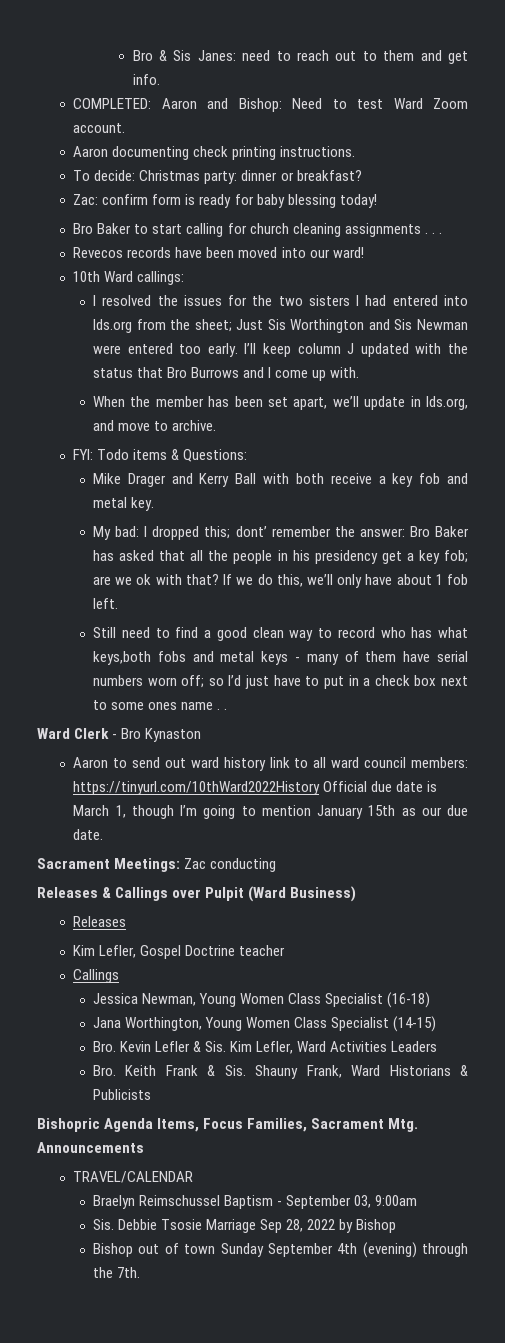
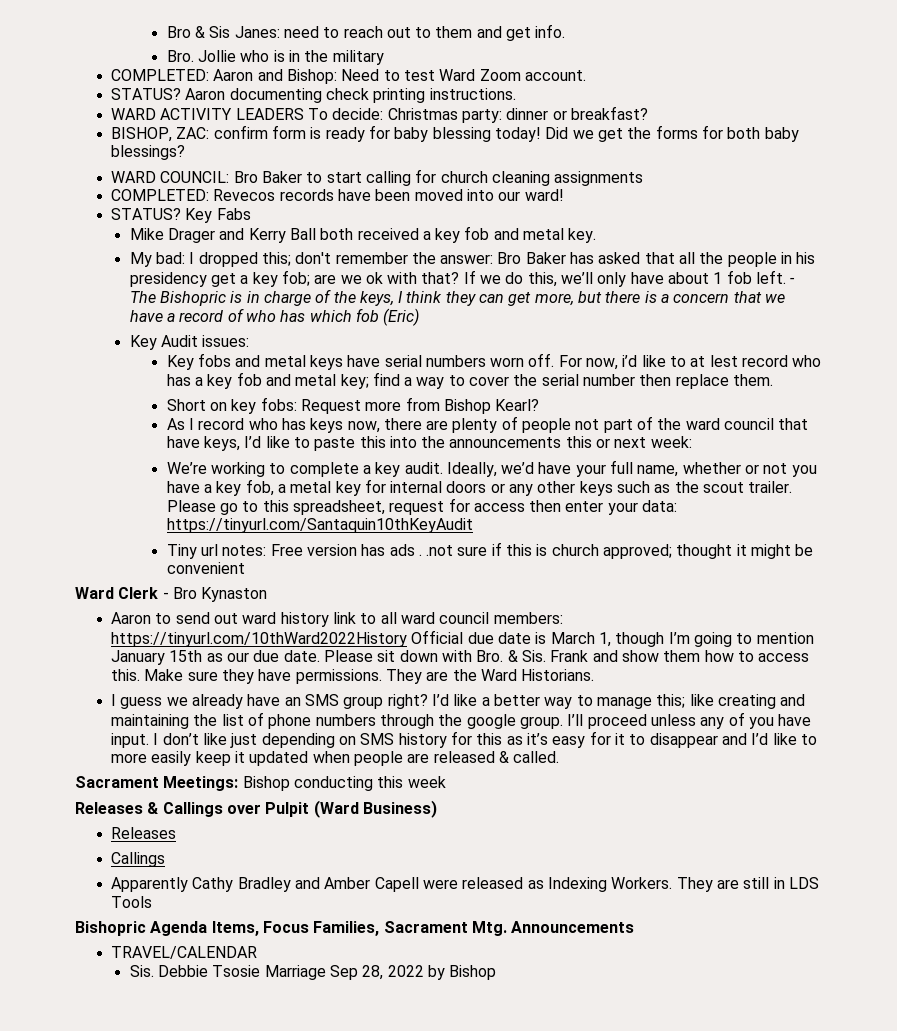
(160, 79) none -> [166,50,384,65] // Bro. Jollie who is in the military
(126, 128) none -> [111,88,182,100] STATUS?
(356, 151) none -> [111,108,304,120] WARD ACTIVITY LEADERS
[73,194,99,205] Zac: -> [111,127,210,142] BISHOP, ZAC:
(377, 201) // -> [545,125,799,142] [111,145,186,160] [111,171,230,183] Did we get the forms for both baby blessings? // WARD COUNCIL:
[424,232,442,234] . . . // -> [111,189,210,201] // COMPLETED:
[73,271,185,285] [93,295,468,306] [93,319,469,333] [93,343,468,357] [93,367,360,381] [93,396,468,410] [93,420,217,431] [73,449,248,462] 10th Ward callings: // I resolved the issues for the two sisters I had entered into lds.org from the sheet; Just Sis Worthington and Sis Newman were entered too early. I’ll keep column J updated with the status that Bro Burrows and I come up with. // When the member has been set apart, we’ll update in lds.org, and move to archive. // FYI: Todo items & Questions: -> [111,208,251,223] STATUS? Key Fabs
[263,473,372,484] with both receive -> [320,228,419,240] both received
[235,526,267,537] dont’ -> [295,252,332,264] don't
[93,627,468,641] [93,651,469,665] [93,675,468,689] [93,700,228,710] // Still need to find a good clean way to record who has what keys,both fobs and metal keys - many of them have serial numbers worn off; so I’d just have to put in a check box next to some ones name . . -> [790,277,796,284] [129,289,785,306] [129,308,420,326] [129,335,250,350] [166,353,822,370] [166,372,774,389] [166,397,540,414] [166,416,809,433] [166,436,692,451] [166,460,817,477] [166,479,793,496] [166,498,678,515] [166,518,473,533] [166,542,814,559] [166,562,245,574] - The Bishopric is in charge of the keys, I think they can get more, but there is a concern that we have a record of who has which fob (Eric) // Key Audit issues: // Key fobs and metal keys have serial numbers worn off. For now, i’d like to at lest record who has a key fob and metal key; find a way to cover the serial number then replace them. // Short on key fobs: Request more from Bishop Kearl? // As I record who has keys now, there are plenty of people not part of the ward council that have keys, I’d like to paste this into the announcements this or next week: // We’re working to complete a key audit. Ideally, we’d have your full name, whether or not you have a key fob, a metal key for internal doors or any other keys such as the scout trailer. Please go to this spreadsheet, request for access then enter your data: https://tinyurl.com/Santaquin10thKeyAudit // Tiny url notes: Free version has ads . .not sure if this is church approved; thought it might be convenient
(104, 834) none -> [324,650,810,662] [111,669,595,684] [111,694,806,709] [111,712,812,729] [111,731,817,748] [111,751,560,766] Please sit down with Bro. & Sis. Frank and show them how to access this. Make sure they have permissions. They are the Ward Historians. // I guess we already have an SMS group right? I’d like a better way to manage this; like creating and maintaining the list of phone numbers through the google group. I’ll proceed unless any of you have input. I don’t like just depending on SMS history for this as it’s easy for it to disappear and I’d like to more easily keep it updated when people are released & called.
[184,858,207,869] Zac -> [242,776,290,791] Bishop
(277, 865) none -> [377,776,446,788] this week
[73,945,286,959] [73,969,120,983] [93,992,431,1008] [93,1016,437,1032] [93,1041,438,1054] [93,1065,468,1079] [93,1089,152,1100] Kim Lefler, Gospel Doctrine teacher // Callings // Jessica Newman, Young Women Class Specialist (16-18) // Jana Worthington, Young Women Class Specialist (14-15) // Bro. Kevin Lefler & Sis. Kim Lefler, Ward Activities Leaders // Bro. Keith Frank & Sis. Shauny Frank, Ward Historians & Publicists -> [111,852,166,867] [111,877,819,892] [111,896,153,908] Callings // Apparently Cathy Bradley and Amber Capell were released as Indexing Workers. They are still in LDS Tools
[93,1195,418,1209] // Braelyn Reimschussel Baptism - September 03, 9:00am -> (258, 952) none
[93,1242,468,1258] [93,1267,141,1278] // Bishop out of town Sunday September 4th (evening) through the 7th. -> (497, 972) none

